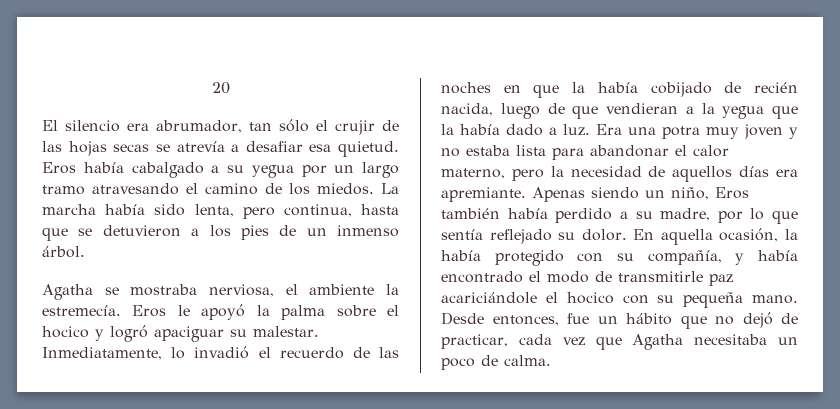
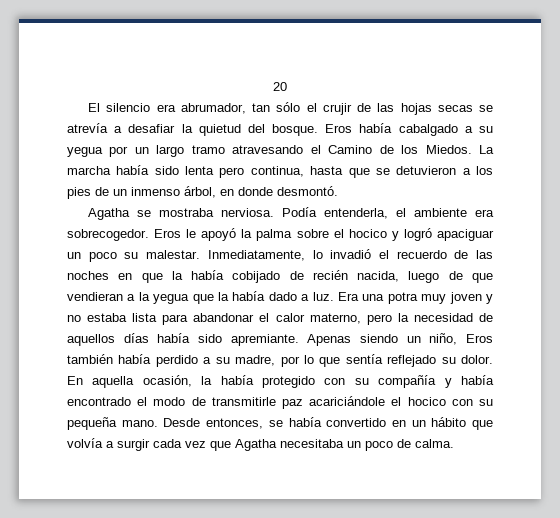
[309,141,399,157] esa quietud. -> [181,124,319,136] la quietud del bosque.
[205,183,258,195] camino -> [328,145,373,154] Camino
[317,183,374,195] miedos. -> [425,145,472,154] Miedos.
[194,204,234,217] lenta, -> [185,166,215,175] lenta
[42,246,85,258] árbol. -> [184,186,338,198] árbol, en donde desmontó.
[209,284,399,297] [42,305,121,316] nerviosa, el ambiente la estremecía. -> [221,207,495,219] [67,229,149,241] nerviosa. Podía entenderla, el ambiente era sobrecogedor.
(224, 334) none -> [67,252,117,262] un poco
[776,169,798,177] era -> [157,333,222,343] había sido
[647,250,722,265] compañía, -> [378,375,437,388] compañía
[567,312,798,329] [441,334,508,349] fue un hábito que no dejó de practicar, -> [268,417,493,430] [67,438,150,451] se había convertido en un hábito que volvía a surgir

